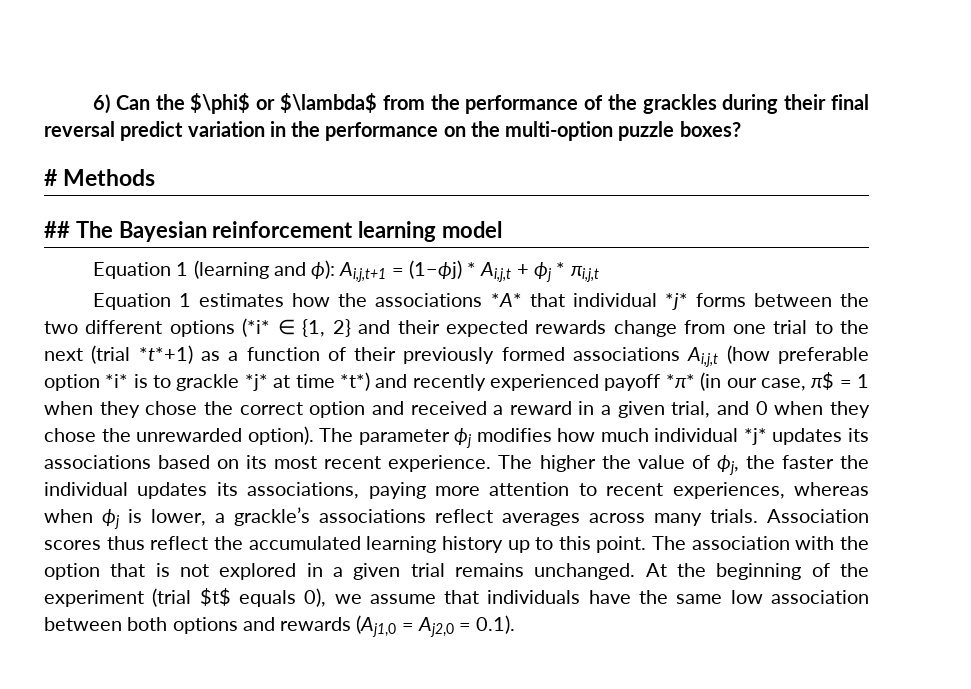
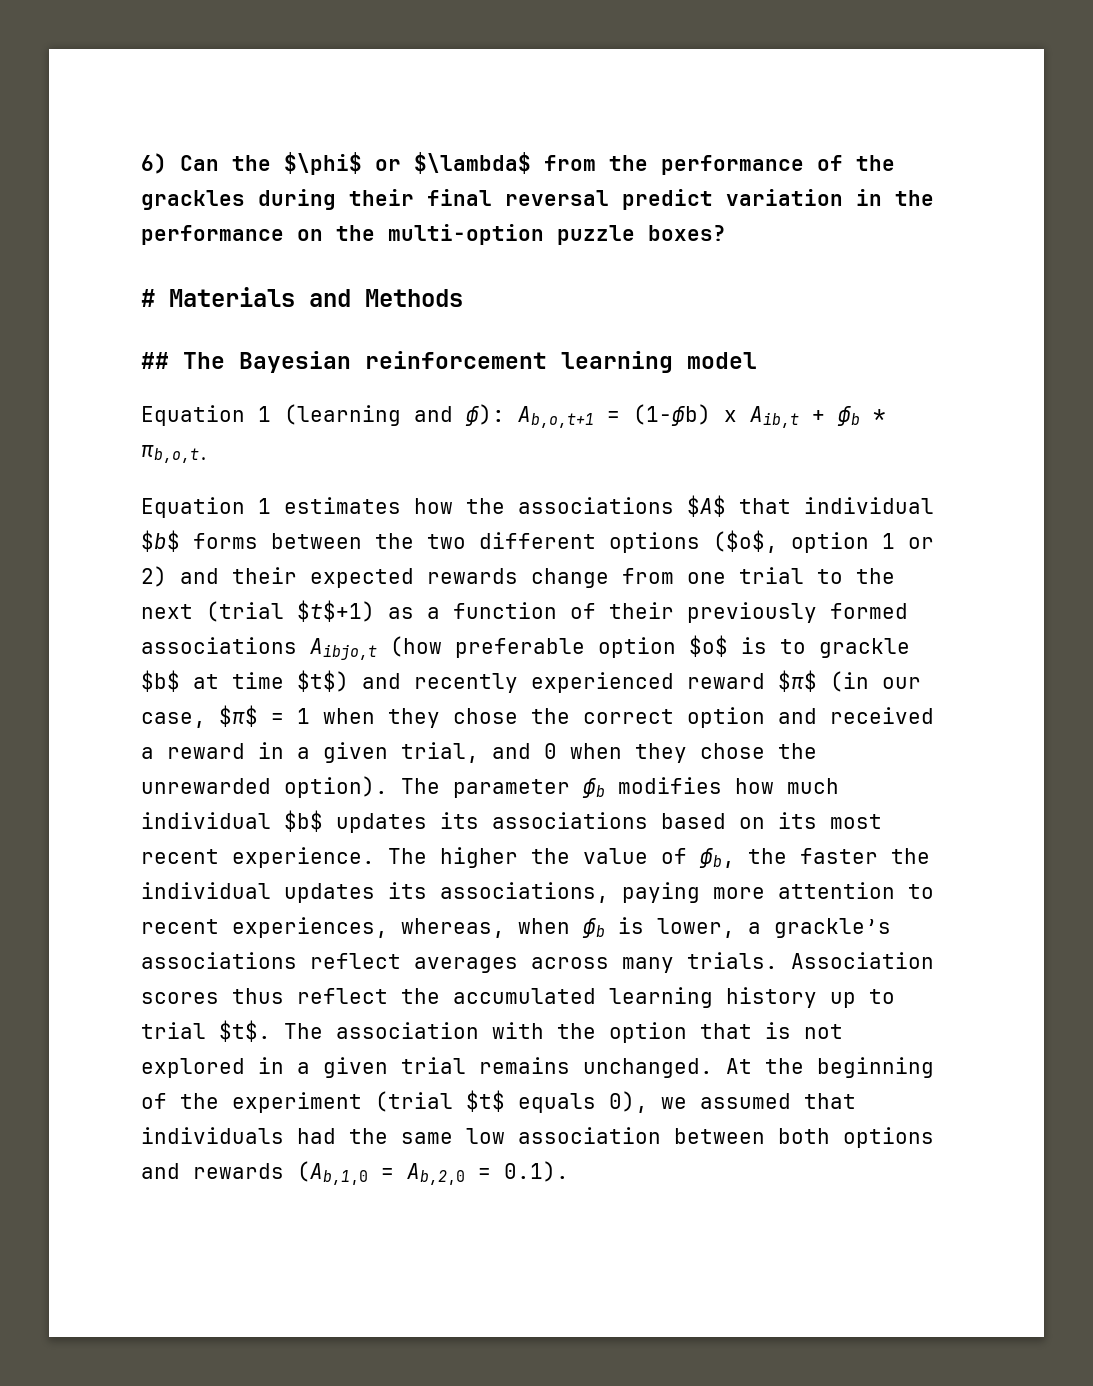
(57, 177) none -> [169,287,351,307] Materials and
[339,260,599,282] Ai,j,t+1 = (1−ϕj) * Ai,j,t + ϕj * πi,j,t -> [518,404,886,428] [141,445,208,463] Ab,o,t+1 = (1−ϕb) x Aib,t + ϕb * πb,o,t.
[490,293,522,307] *A* -> [687,495,726,517] $A$
[664,293,688,310] *j* -> [141,530,180,552] $b$
[242,318,351,337] (*i* ∈ {1, 2} -> [713,530,934,553] [141,566,167,587] ($o$, option 1 or 2)
[138,345,193,364] *t*+1) -> [297,600,375,622] $t$+1)
[687,347,719,367] Ai,j,t -> [310,638,377,660] Aibjo,t
[105,374,129,388] *i* -> [689,635,728,657] $o$
[244,374,268,391] *j* -> [141,670,180,692] $b$
[339,372,370,391] *t*) -> [297,670,349,692] $t$)
[604,374,695,391] payoff *π* -> [687,670,817,692] reward $π$
[811,372,835,390] π$ -> [219,705,258,727] $π$
[454,428,472,448] ϕj -> [582,778,605,798] ϕb
[743,428,767,445] *j* -> [284,810,323,832] $b$
[716,455,739,475] ϕj, -> [699,848,735,868] ϕb,
[793,482,869,496] [44,509,119,529] whereas when ϕj -> [401,918,605,938] whereas, when ϕb
[558,536,647,553] this point. -> [141,1020,271,1042] trial $t$.
[369,594,436,604] assume -> [700,1093,791,1109] assumed
[588,590,631,604] have -> [297,1128,336,1144] had
[356,615,454,637] (Aj1,0 = Aj2,0 -> [297,1161,465,1185] (Ab,1,0 = Ab,2,0

